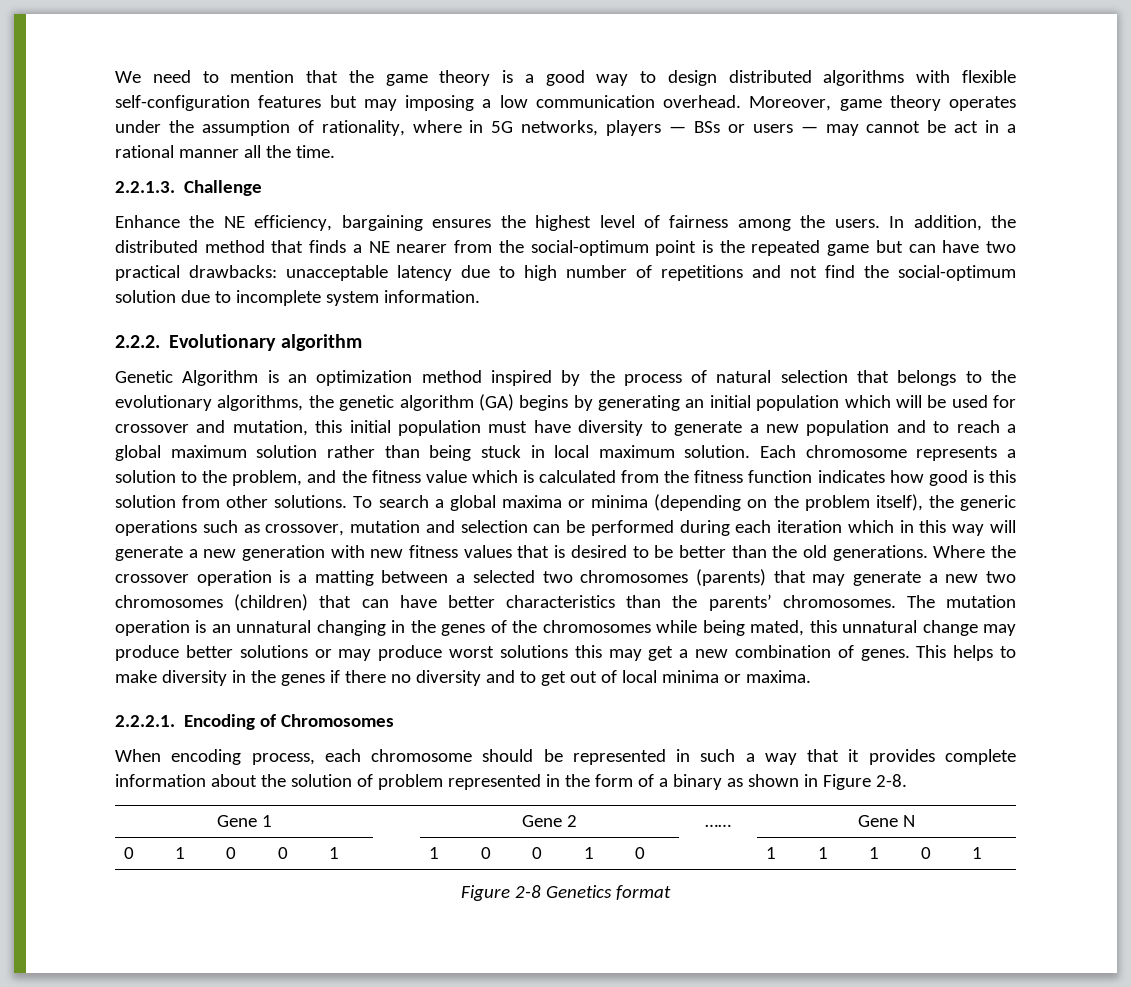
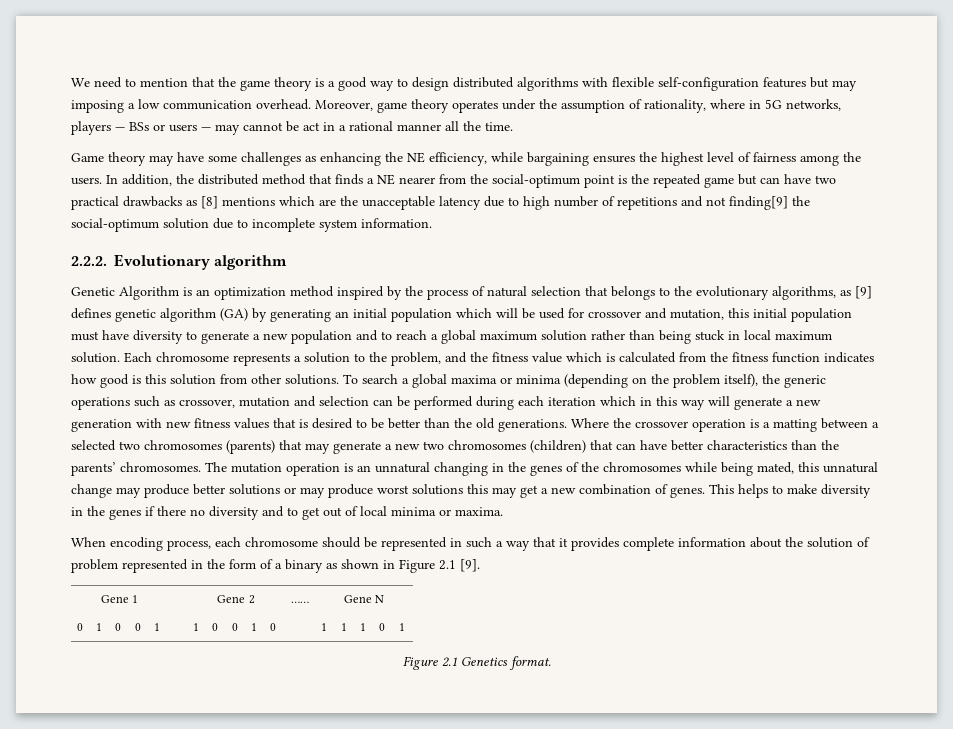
[115,180,263,196] [115,215,180,228] 2.2.1.3. Challenge // Enhance -> [71,152,381,166] Game theory may have some challenges as enhancing
(333, 223) none -> [491,152,523,162] while
[189,265,277,278] drawbacks: -> [123,196,358,209] drawbacks as [8] mentions which are the
[825,265,855,278] find -> [729,196,788,210] finding[9]
[308,395,334,408] the -> [840,286,872,299] [71,308,111,319] as [9] defines
[519,395,569,411] begins -> (248, 314) none
[115,714,395,730] // 2.2.2.1. Encoding of Chromosomes -> (503, 511) none
[875,774,907,787] 2-8. -> [439,559,480,572] 2.1 [9].
[515,885,671,900] 2-8 Genetics format -> [441,656,551,670] 2.1 Genetics format.

